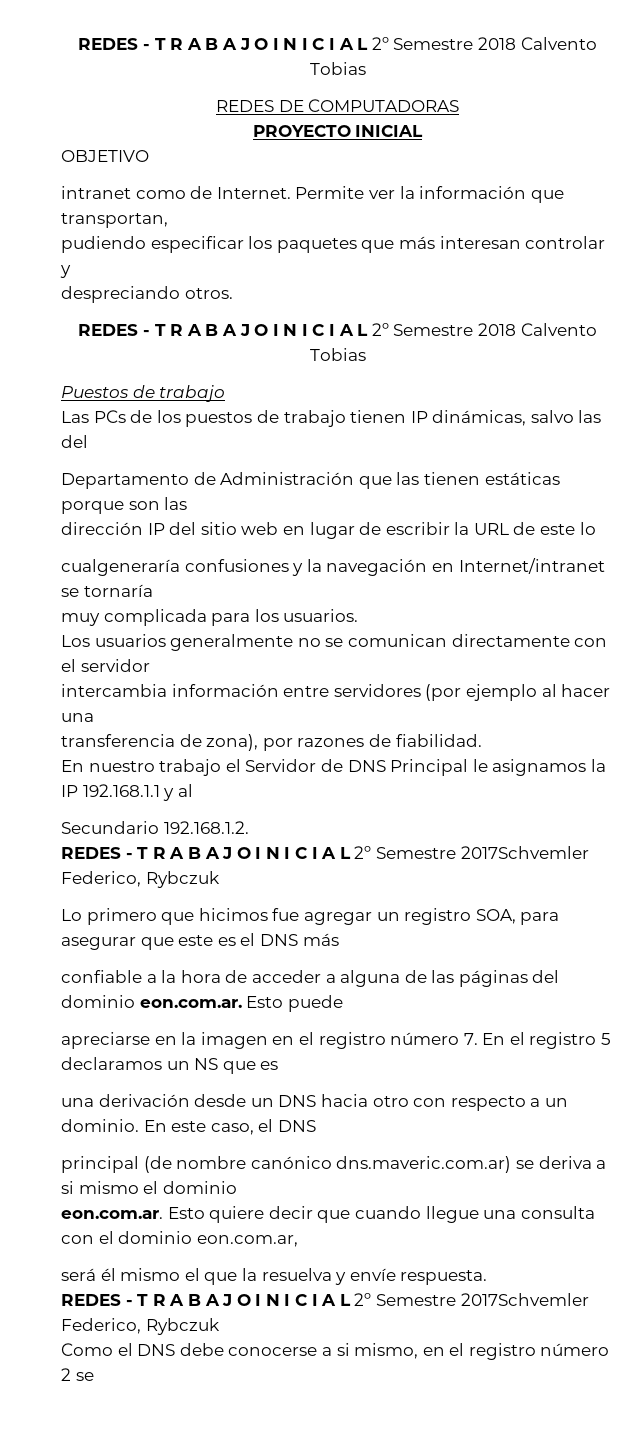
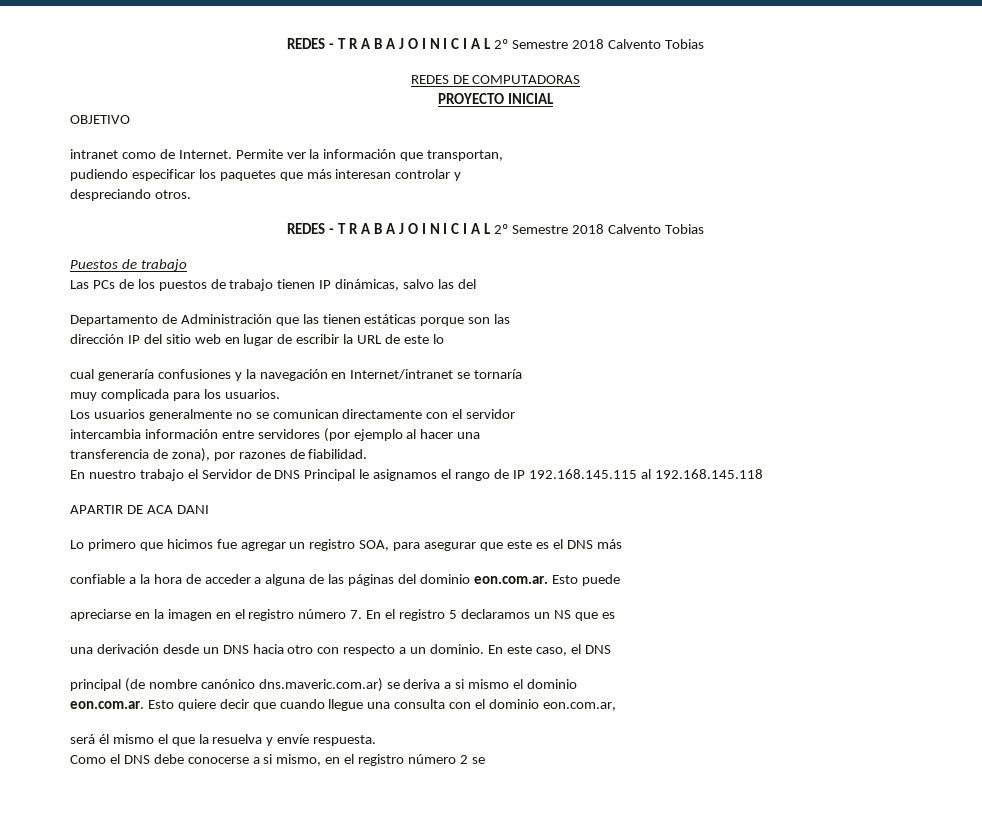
[61,559,180,576] cualgeneraría -> [70,369,154,381] cual generaría
[590,759,606,772] [61,784,193,801] [61,821,249,834] [61,846,589,859] [61,871,220,888] la IP 192.168.1.1 y al // Secundario 192.168.1.2. // REDES - T R A B A J O I N I C I A L 2º Semestre 2017Schvemler Federico, Rybczuk -> [441,469,763,481] [70,505,209,514] el rango de IP 192.168.145.115 al 192.168.145.118 // APARTIR DE ACA DANI
[61,1293,589,1306] [61,1318,220,1335] // REDES - T R A B A J O I N I C I A L 2º Semestre 2017Schvemler Federico, Rybczuk -> (377, 740) none

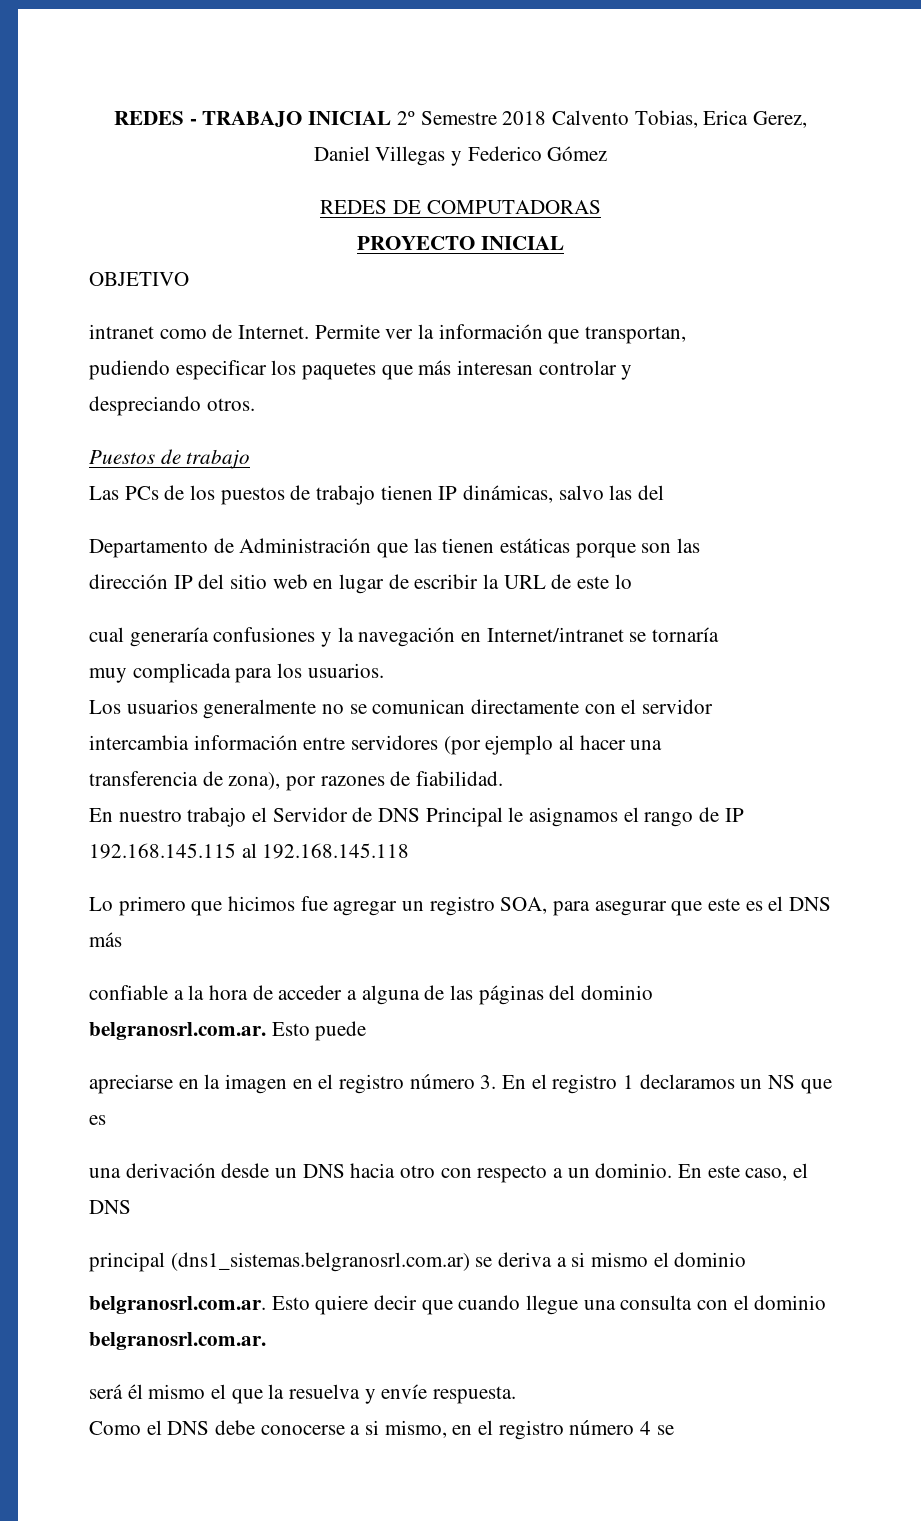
[287,38,704,49] REDES - T R A B A J O I N I C I A L 2º Semestre 2018 Calvento Tobias -> [114,110,807,128] [313,146,608,166] REDES - TRABAJO INICIAL 2º Semestre 2018 Calvento Tobias, Erica Gerez, Daniel Villegas y Federico Gómez
[287,223,704,234] // REDES - T R A B A J O I N I C I A L 2º Semestre 2018 Calvento Tobias -> (255, 404) none
[70,505,209,514] // APARTIR DE ACA DANI -> (410, 851) none
[473,576,548,584] eon.com.ar. -> [89,1022,266,1040] belgranosrl.com.ar.
[350,610,363,619] 7. -> [480,1075,497,1089] 3.
[448,610,457,619] 5 -> [623,1075,635,1089] 1
[124,678,383,692] (de nombre canónico dns.maveric.com.ar) -> [170,1252,470,1272] (dns1_sistemas.belgranosrl.com.ar)
[70,701,144,709] eon.com.ar. -> [89,1296,266,1314] belgranosrl.com.ar.
[542,702,616,711] eon.com.ar, -> [89,1332,266,1350] belgranosrl.com.ar.
[459,755,468,764] 2 -> [640,1421,652,1435] 4

